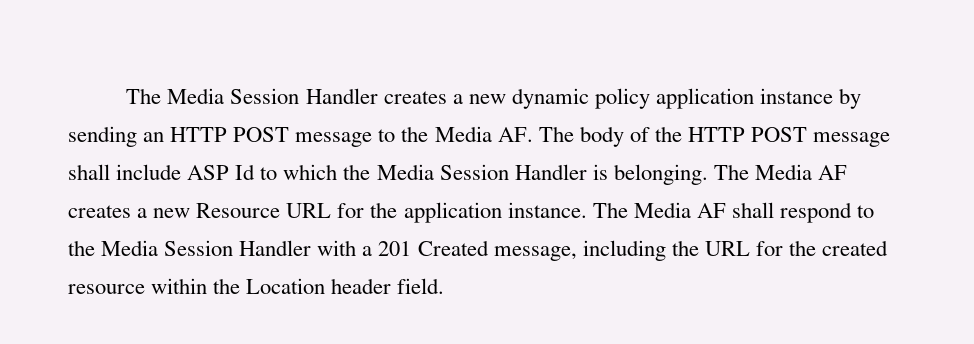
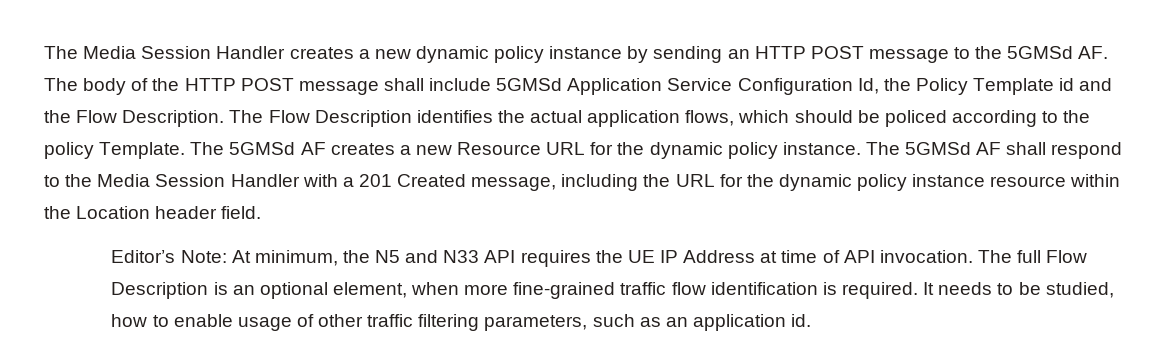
[655,88,754,109] application -> (545, 54) none
[434,126,492,142] Media -> [1007,46,1074,59] 5GMSd
[187,164,812,185] ASP Id to which the Media Session Handler is belonging. The Media -> [496,78,1113,95] [44,110,1091,127] [44,142,296,159] 5GMSd Application Service Configuration Id, the Policy Template id and the Flow Description. The Flow Description identifies the actual application flows, which should be policed according to the policy Template. The 5GMSd
[403,202,502,223] application -> [649,142,778,159] dynamic policy
[633,202,691,218] Media -> [905,142,972,155] 5GMSd
[822,240,889,256] created -> [778,174,986,191] dynamic policy instance
(445, 286) none -> [111,250,1088,267] [111,282,1114,299] [111,314,812,331] // Editor’s Note: At minimum, the N5 and N33 API requires the UE IP Address at time of API invocation. The full Flow Description is an optional element, when more fine-grained traffic flow identification is required. It needs to be studied, how to enable usage of other traffic filtering parameters, such as an application id.

